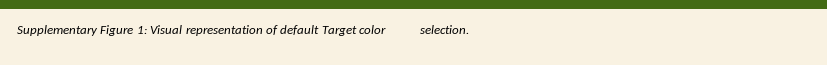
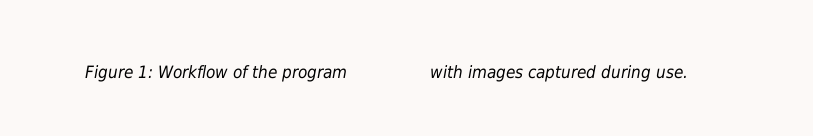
[17,25,98,36] Supplementary -> (85, 73) none
[150,25,469,36] Visual representation of default Target color selection. -> [158,65,688,82] Workflow of the program with images captured during use.

